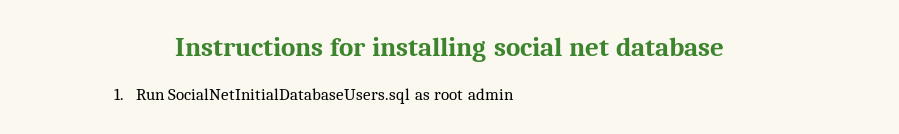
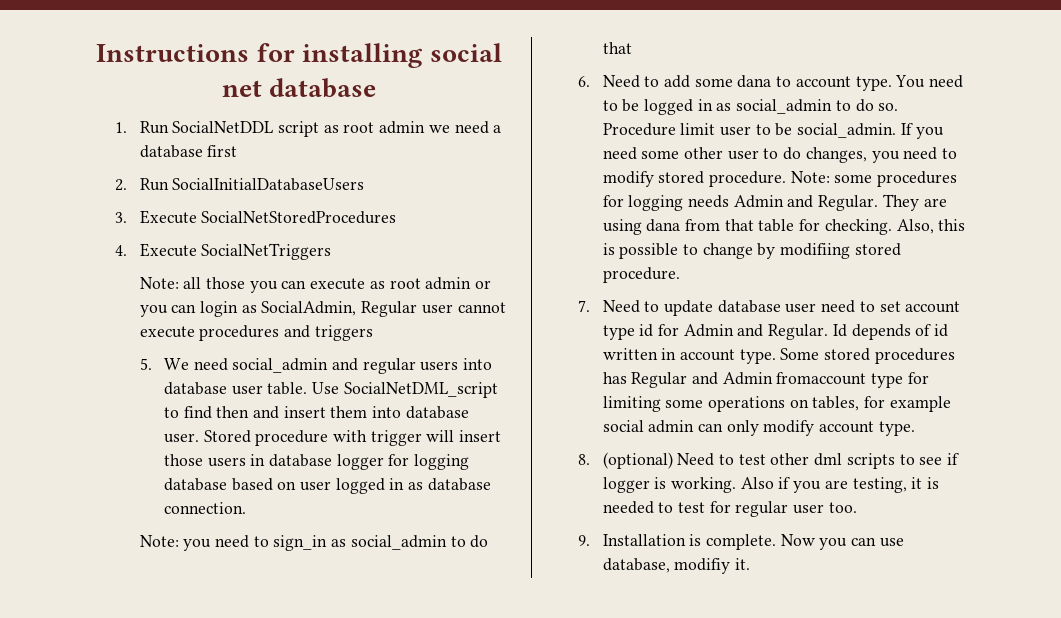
[168,88,515,104] SocialNetInitialDatabaseUsers.sql as root admin -> [172,121,502,137] [139,145,238,158] [115,178,365,191] [115,210,397,224] [115,243,332,260] [139,277,492,293] [139,301,506,317] [139,325,373,341] [139,358,493,374] [163,382,498,398] [163,406,469,419] [163,430,502,446] [163,454,470,470] [163,478,491,494] [163,502,246,514] [139,535,489,551] [602,42,632,54] [578,75,964,91] [602,99,899,115] [602,123,944,139] [602,147,958,163] [602,171,958,187] [602,194,947,211] [602,219,966,235] [602,243,901,259] [602,267,680,283] [578,300,961,316] [602,324,949,340] [602,348,955,364] [602,372,929,388] [602,396,951,412] [602,420,915,436] [578,452,960,469] [602,477,940,493] [602,501,857,517] [578,534,904,550] [602,558,751,574] SocialNetDDL script as root admin we need a database first // 2. Run SocialInitialDatabaseUsers // 3. Execute SocialNetStoredProcedures // 4. Execute SocialNetTriggers // Note: all those you can execute as root admin or you can login as SocialAdmin, Regular user cannot execute procedures and triggers // 5. We need social_admin and regular users into database user table. Use SocialNetDML_script to find then and insert them into database user. Stored procedure with trigger will insert those users in database logger for logging database based on user logged in as database connection. // Note: you need to sign_in as social_admin to do that // 6. Need to add some dana to account type. You need to be logged in as social_admin to do so. Procedure limit user to be social_admin. If you need some other user to do changes, you need to modify stored procedure. Note: some procedures for logging needs Admin and Regular. They are using dana from that table for checking. Also, this is possible to change by modifiing stored procedure. // 7. Need to update database user need to set account type id for Admin and Regular. Id depends of id written in account type. Some stored procedures has Regular and Admin fromaccount type for limiting some operations on tables, for example social admin can only modify account type. // 8. (optional) Need to test other dml scripts to see if logger is working. Also if you are testing, it is needed to test for regular user too. // 9. Installation is complete. Now you can use database, modifiy it.

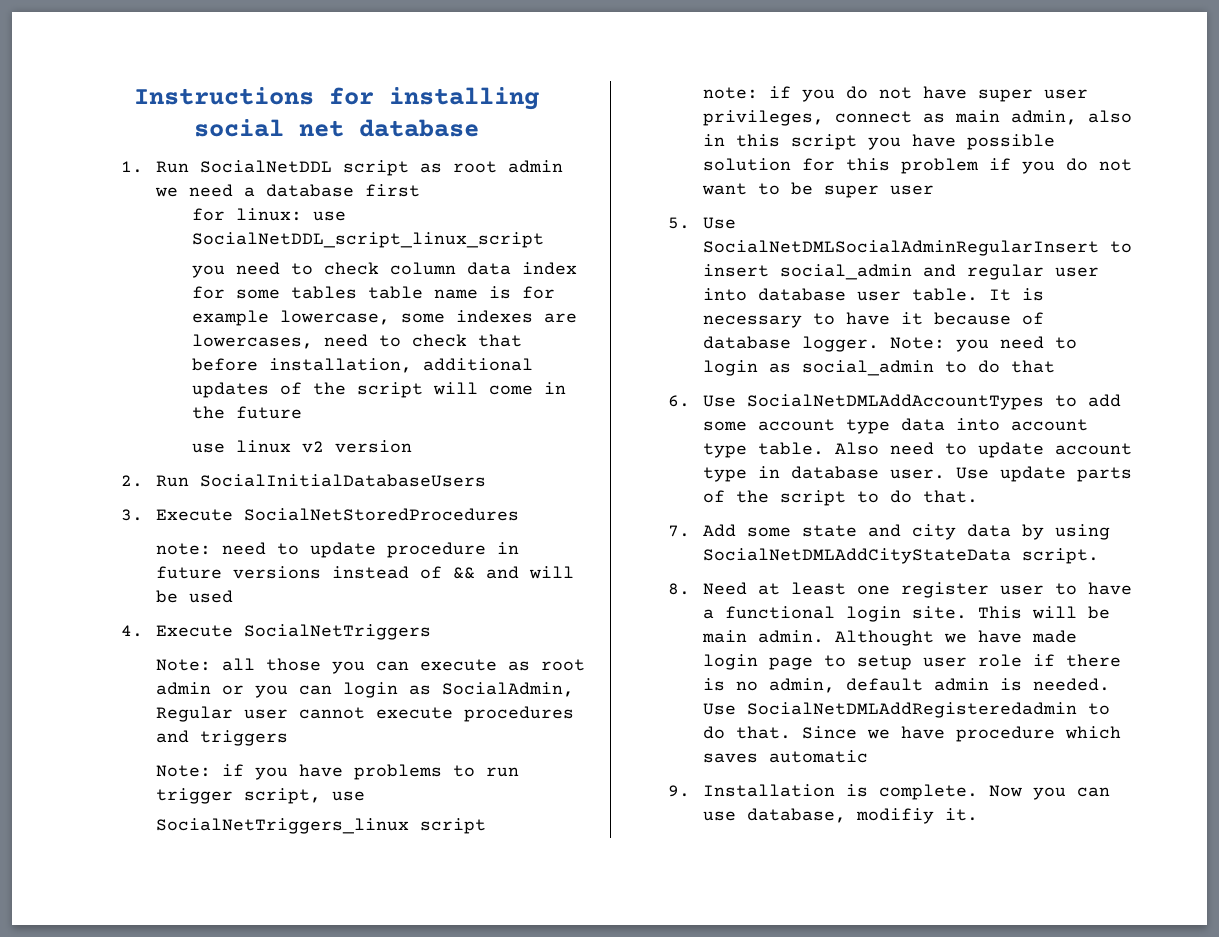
(238, 151) none -> [192,208,347,221] [192,232,545,248] [192,262,578,278] [192,286,556,299] [192,310,578,326] [192,334,523,349] [192,358,534,373] [192,382,567,398] [192,406,303,419] [192,440,413,453] // for linux: use SocialNetDDL_script_linux_script // you need to check column data index for some tables table name is for example lowercase, some indexes are lowercases, need to check that before installation, additional updates of the script will come in the future // use linux v2 version
(397, 217) none -> [156,542,520,558] [156,566,575,579] [156,590,234,603] // note: need to update procedure in future versions instead of && and will be used
[139,358,228,371] 5. We need -> [156,764,520,780] [156,788,366,804] [156,818,487,834] [703,86,1089,102] [703,110,1133,126] [703,134,1056,150] [703,158,1133,174] [702,182,935,198] [667,217,737,229] [703,240,1133,256] [703,264,770,277] Note: if you have problems to run trigger script, use // SocialNetTriggers_linux script // note: if you do not have super user privileges, connect as main admin, also in this script you have possible solution for this problem if you do not want to be super user // 5. Use SocialNetDMLSocialAdminRegularInsert to insert
[420,361,459,371] users -> [1055,267,1100,277] user
[312,382,498,398] [163,406,469,419] [163,430,502,446] [163,454,470,470] [163,478,491,494] [163,502,246,514] Use SocialNetDML_script to find then and insert them into database user. Stored procedure with trigger will insert those users in database logger for logging database based on user logged in as database connection. // -> [989,288,1045,301] [703,312,1045,328] [703,336,880,352] It is necessary to have it because of database logger.
[273,535,328,551] sign_in -> [703,360,759,376] login
[602,75,640,88] Need -> [703,394,1045,410] Use SocialNetDMLAddAccountTypes
[737,75,964,91] [602,99,899,115] [602,123,944,139] [602,147,958,163] [602,171,958,187] [602,194,947,211] [602,219,966,235] [602,243,901,259] [602,267,680,283] [578,300,961,316] [602,324,949,340] [602,348,955,364] [602,372,929,388] [602,396,951,412] [602,420,915,436] [578,452,960,469] [602,477,940,493] [602,501,857,517] dana to account type. You need to be logged in as social_admin to do so. Procedure limit user to be social_admin. If you need some other user to do changes, you need to modify stored procedure. Note: some procedures for logging needs Admin and Regular. They are using dana from that table for checking. Also, this is possible to change by modifiing stored procedure. // 7. Need to update database user need to set account type id for Admin and Regular. Id depends of id written in account type. Some stored procedures has Regular and Admin fromaccount type for limiting some operations on tables, for example social admin can only modify account type. // 8. (optional) Need to test other dml scripts to see if logger is working. Also if you are testing, it is needed to test for regular user too. -> [758,418,1089,434] [703,442,1133,458] [703,466,1133,482] [703,490,979,506] [667,524,1111,540] [703,548,1100,564] [667,582,1133,598] [703,606,1111,622] [702,630,1078,646] [703,654,1122,670] [703,678,1111,693] [703,702,1111,718] [703,726,1122,742] [703,750,869,763] account type data into account type table. Also need to update account type in database user. Use update parts of the script to do that. // 7. Add some state and city data by using SocialNetDMLAddCityStateData script. // 8. Need at least one register user to have a functional login site. This will be main admin. Althought we have made login page to setup user role if there is no admin, default admin is needed. Use SocialNetDMLAddRegisteredadmin to do that. Since we have procedure which saves automatic

